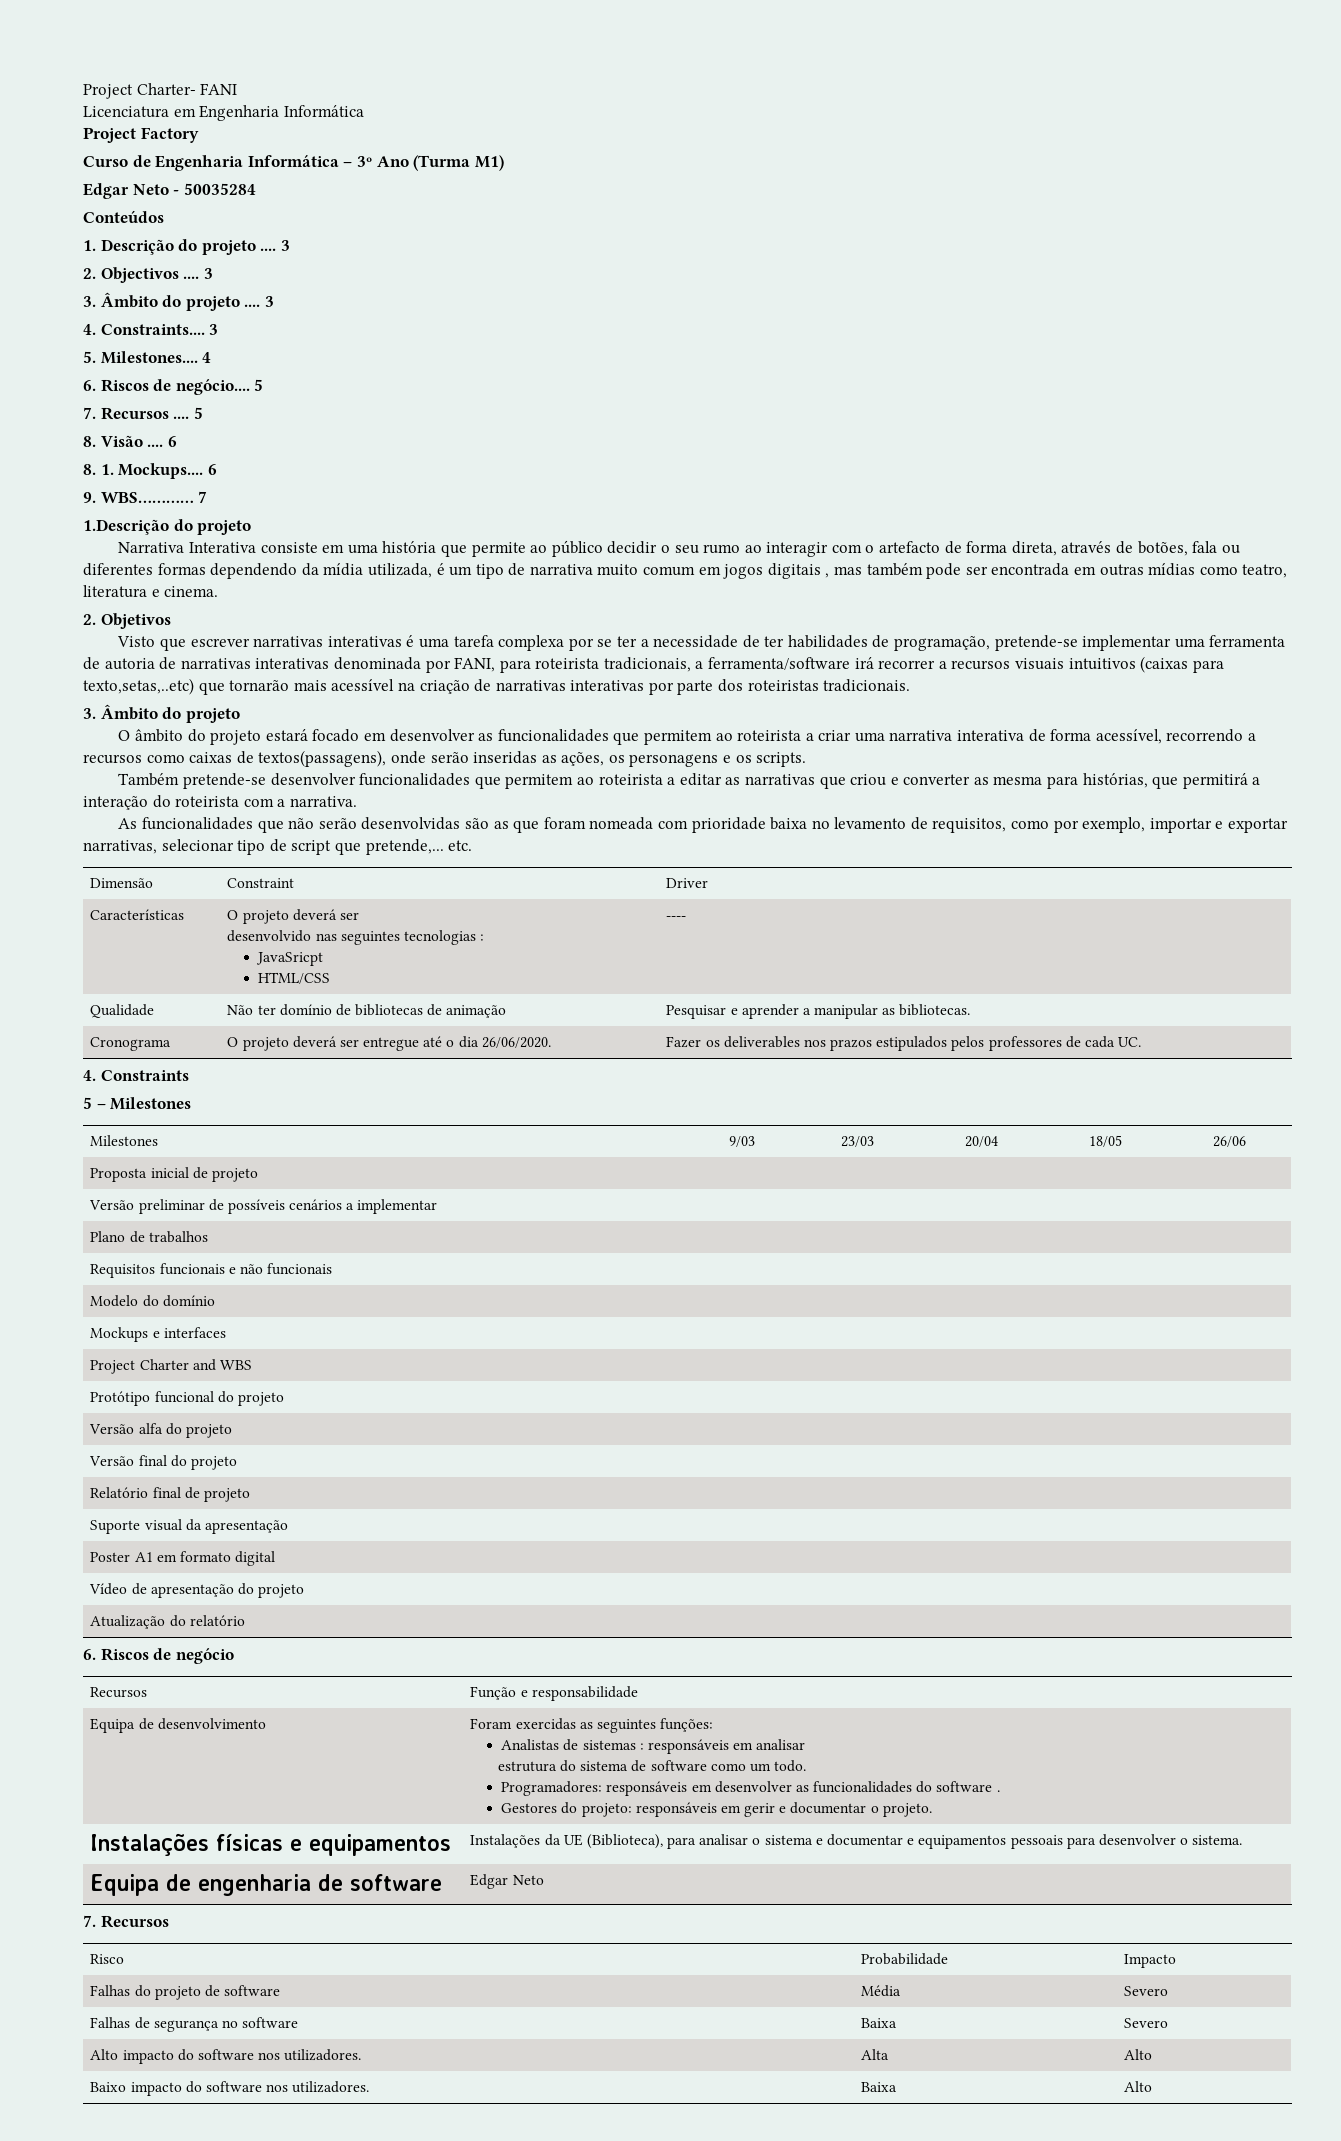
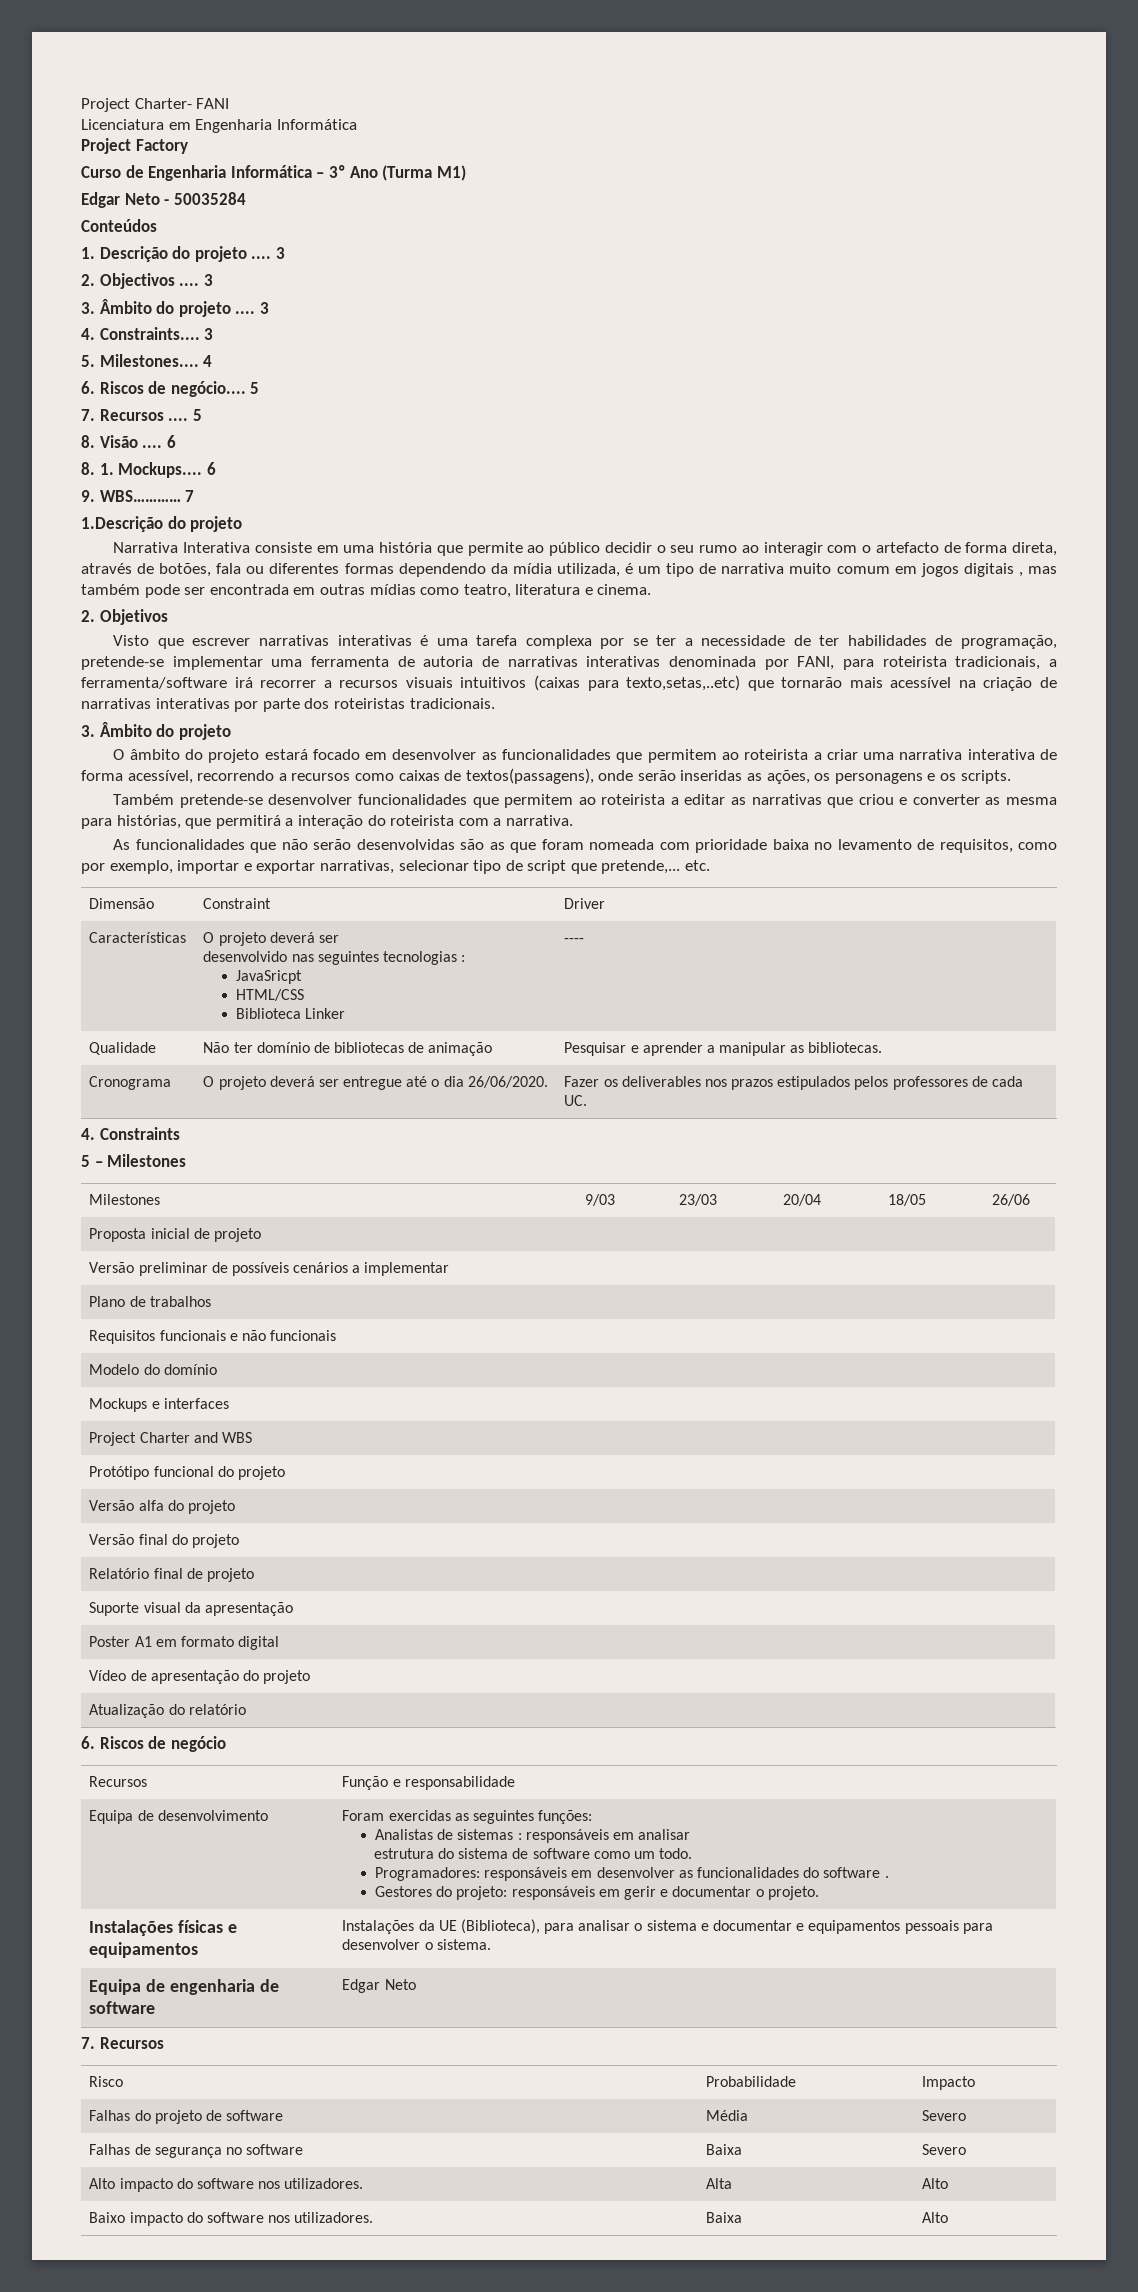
(331, 978) none -> [236,1008,346,1019] // Biblioteca Linker

